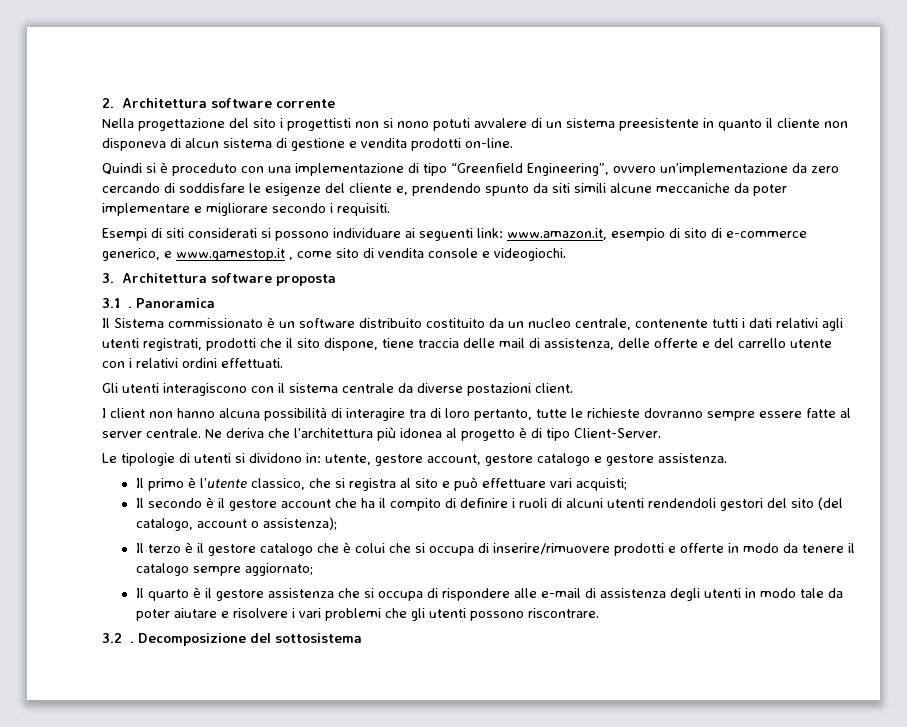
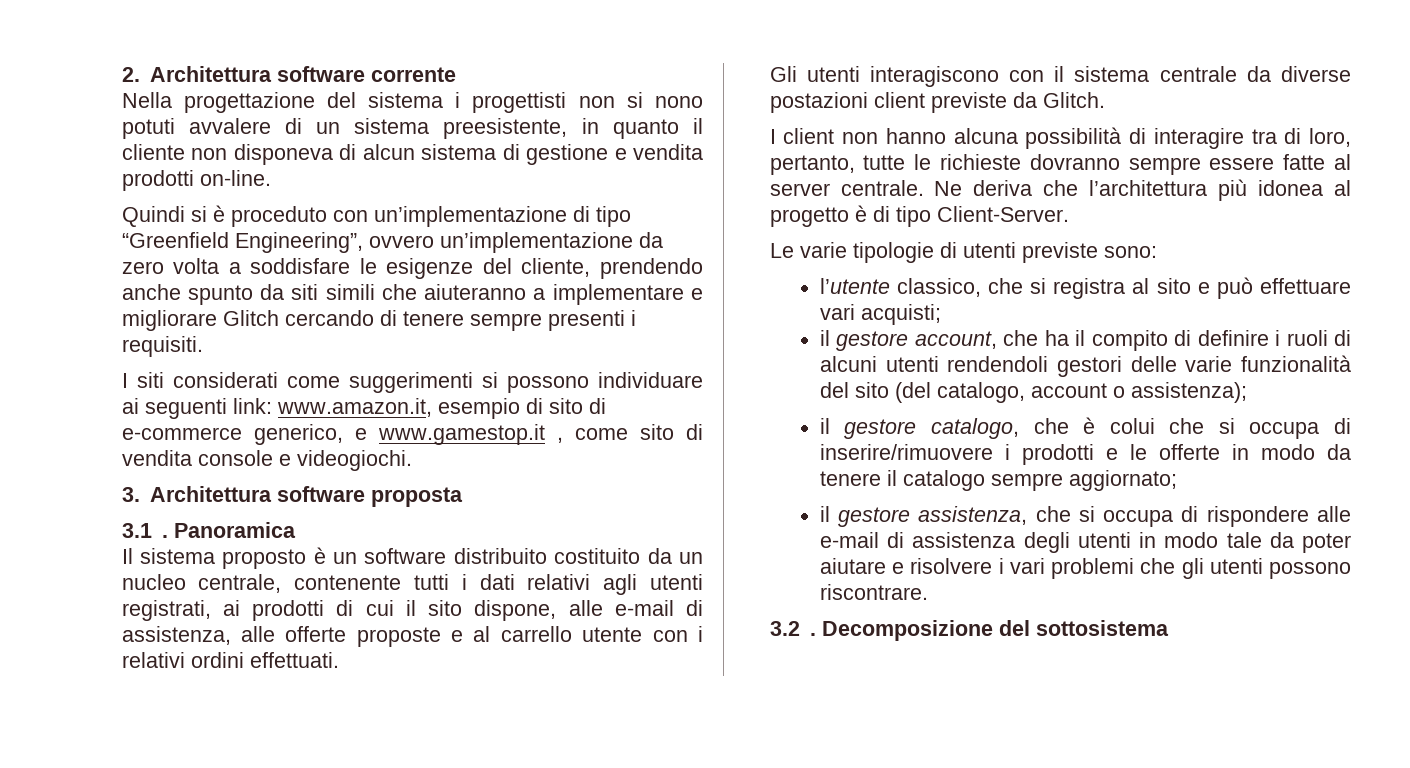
[253,118,277,128] sito -> [368,92,444,108] sistema
[619,118,700,131] preesistente -> [443,118,568,139] preesistente,
[268,163,405,176] una implementazione -> [373,206,567,227] un’implementazione
[102,183,176,193] cercando di -> [173,258,241,274] volta a
[349,183,482,196] cliente e, prendendo -> [521,258,703,279] [121,284,181,300] cliente, prendendo anche
[610,183,788,196] [102,203,391,216] [102,228,258,241] alcune meccaniche da poter implementare e migliorare secondo i requisiti. // Esempi di siti considerati -> [381,284,703,305] [121,310,636,331] [121,336,203,357] [121,372,473,393] che aiuteranno a implementare e migliorare Glitch cercando di tenere sempre presenti i requisiti. // I siti considerati come suggerimenti
[114,318,264,328] Sistema commissionato -> [139,548,307,569] sistema proposto
[206,338,735,351] prodotti che il sito dispone, tiene traccia delle mail di assistenza, delle offerte e del -> [222,600,703,621] [121,626,491,647] ai prodotti di cui il sito dispone, alle e-mail di assistenza, alle offerte proposte e al
[535,383,574,393] client. -> [873,92,1105,113] client previste da Glitch.
[445,408,471,418] loro -> [1309,128,1351,147] loro,
(118, 458) none -> [799,242,847,258] varie
[235,453,728,466] [135,477,196,491] si dividono in: utente, gestore account, gestore catalogo e gestore assistenza. // Il primo è -> [1021,242,1157,263] previste sono: //
[135,497,331,511] Il secondo è il gestore account -> [819,330,997,351] il gestore account,
(763, 504) none -> [1130,355,1351,372] delle varie funzionalità
[135,542,313,556] Il terzo è il gestore catalogo -> [819,418,1019,439] il gestore catalogo,
(610, 549) none -> [1004,444,1010,460] i
(676, 549) none -> [1129,444,1147,460] le
[135,587,334,601] Il quarto è il gestore assistenza -> [819,506,1028,527] il gestore assistenza,

